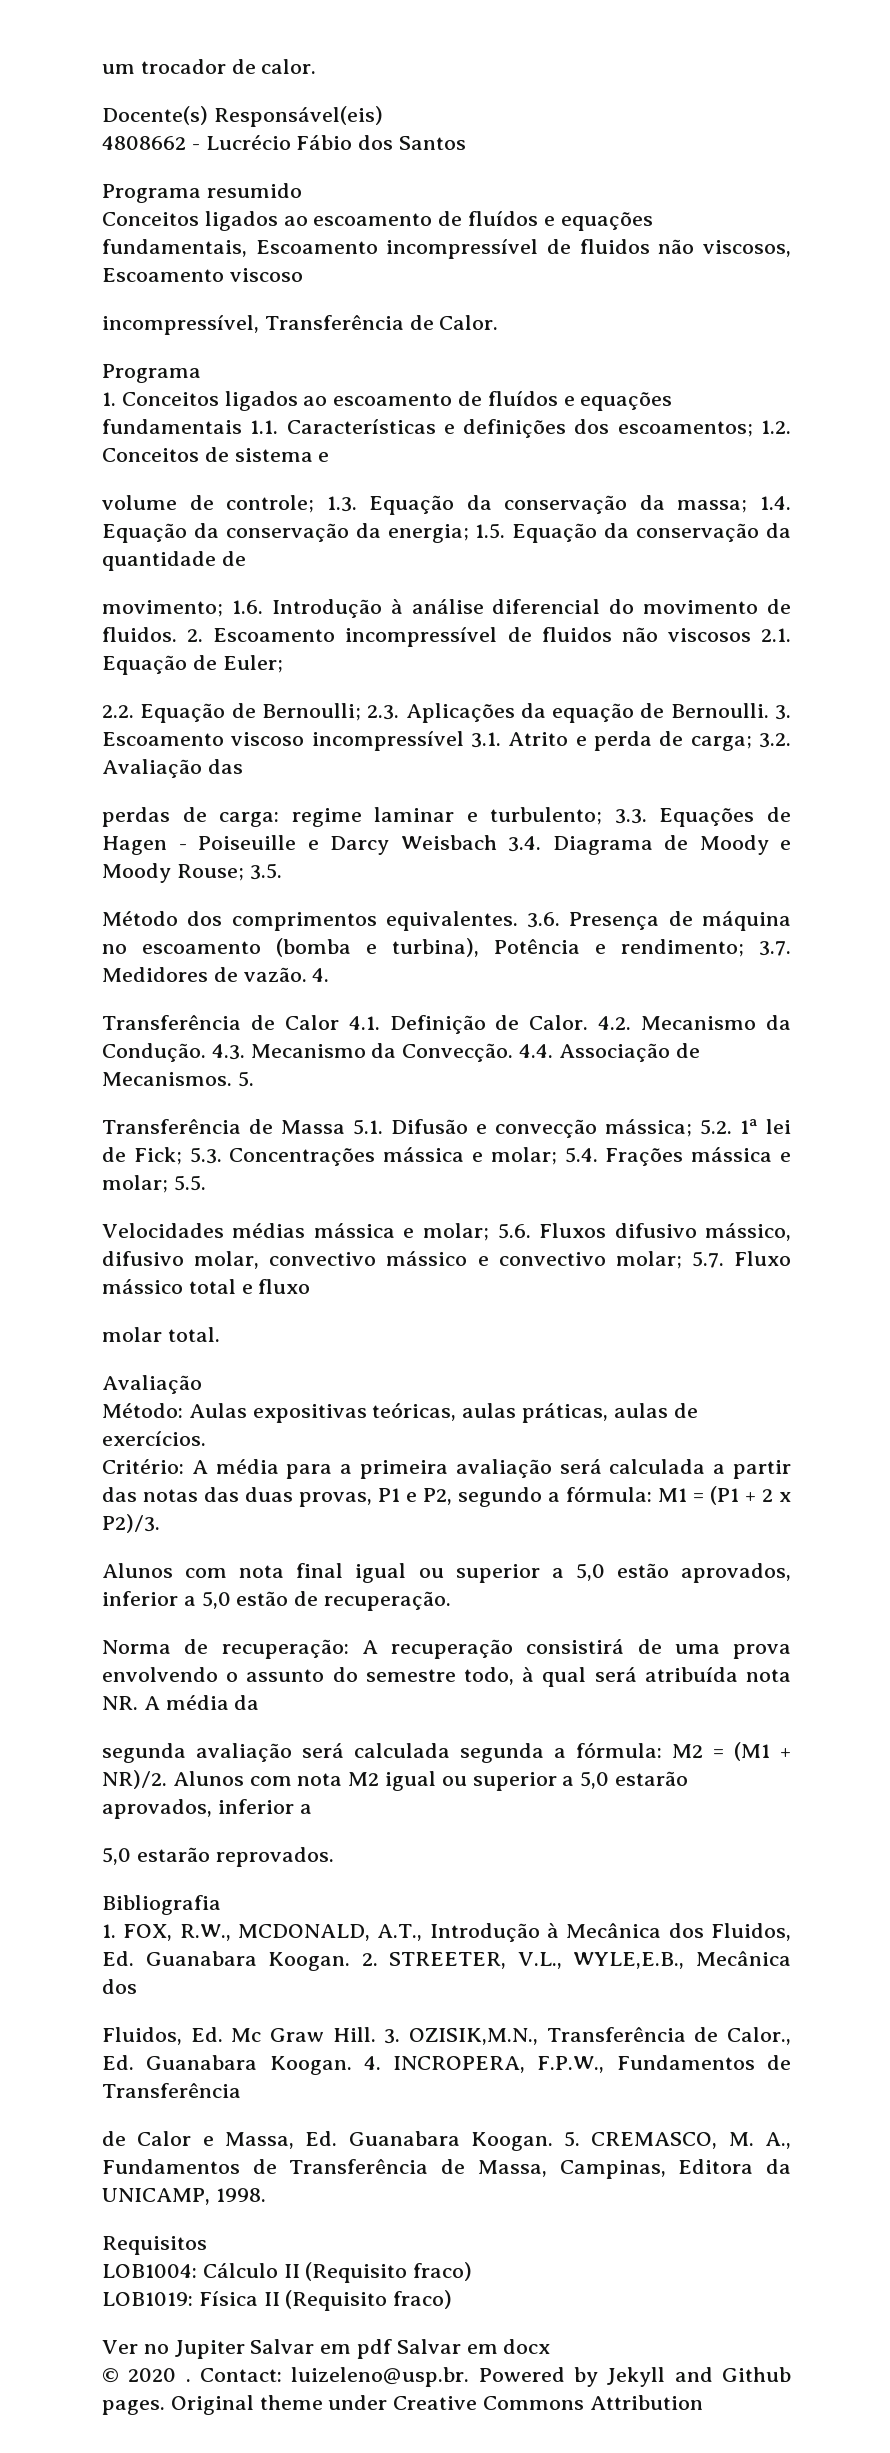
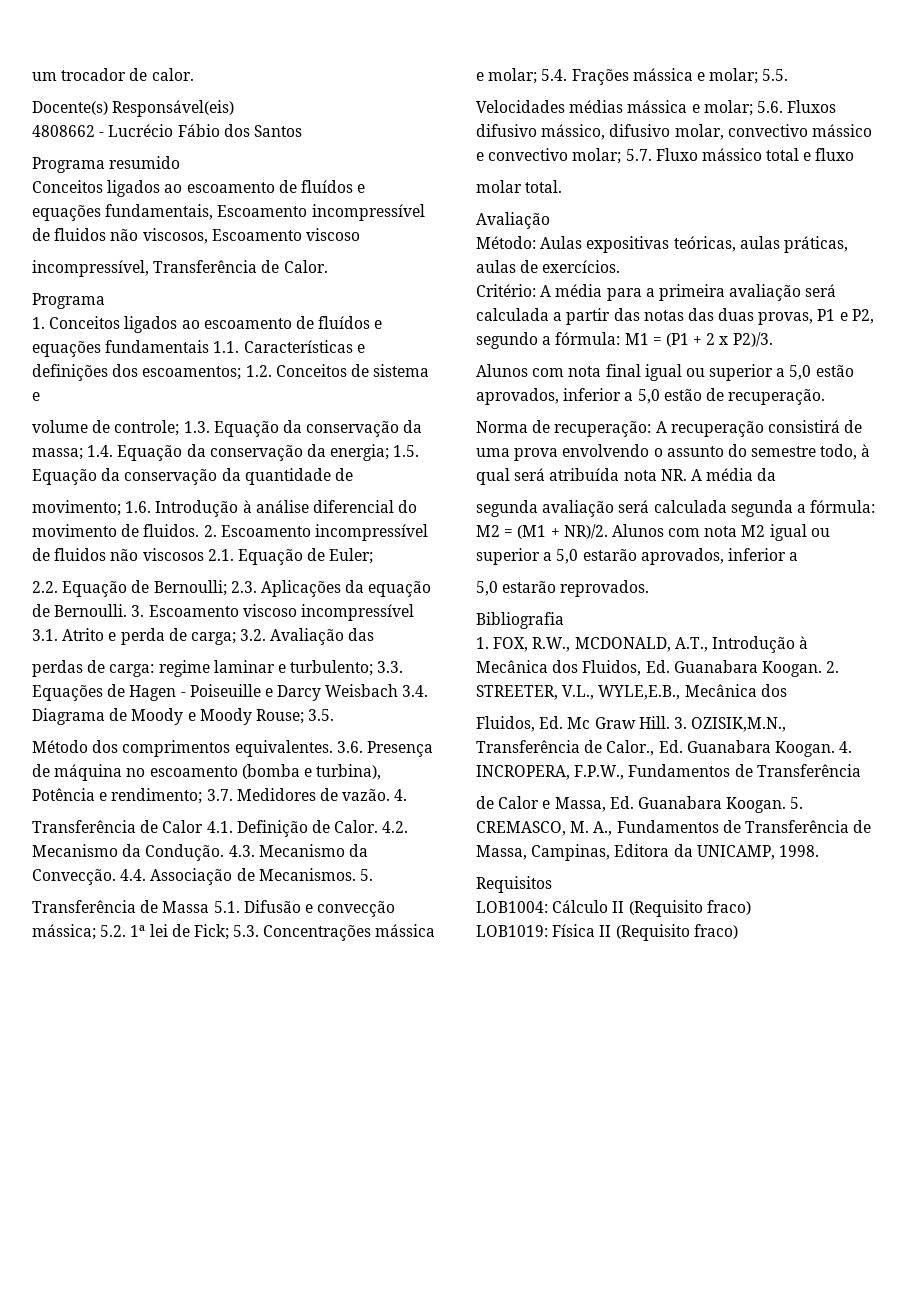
[102,2339,551,2359] [102,2367,791,2387] [102,2395,703,2415] // Ver no Jupiter Salvar em pdf Salvar em docx // © 2020 . Contact: luizeleno@usp.br. Powered by Jekyll and Github pages. Original theme under Creative Commons Attribution -> (738, 931) none

